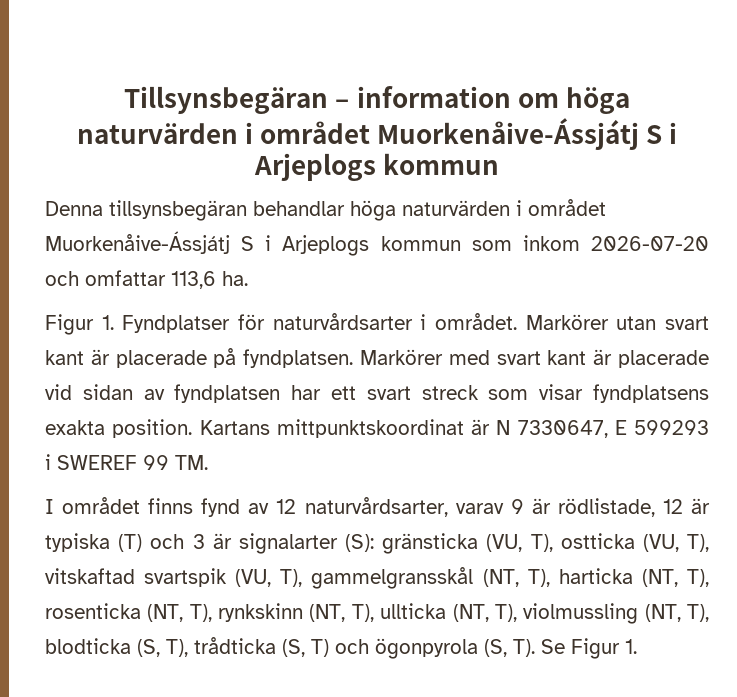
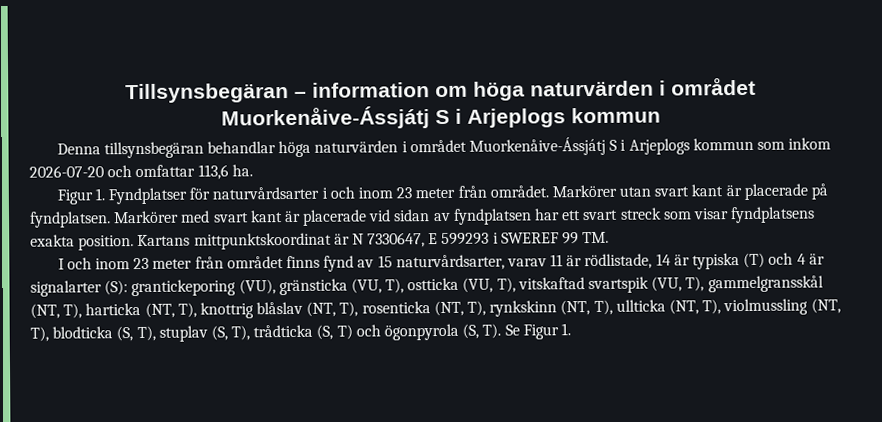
(427, 322) none -> [329,185,487,199] och inom 23 meter från
(54, 506) none -> [66,256,224,270] och inom 23 meter från
[276,499,297,514] 12 -> [377,255,393,268] 15
[510,499,524,514] 9 -> [550,254,564,267] 11
[662,499,683,514] 12 -> [655,253,671,266] 14
[192,534,205,549] 3 -> [796,253,806,265] 4
(374, 543) none -> [131,279,276,297] grantickeporing (VU),
(709, 578) none -> [199,301,359,319] knottrig blåslav (NT, T),
(188, 648) none -> [158,325,251,342] stuplav (S, T),

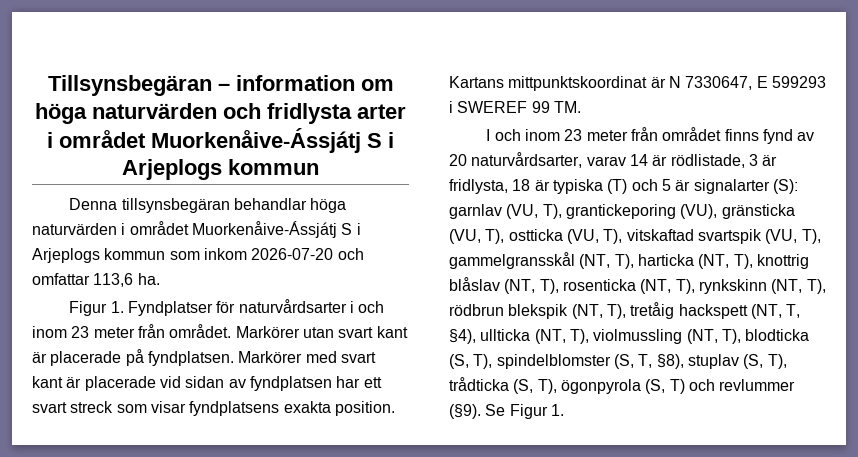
(654, 88) none -> [223,103,406,124] och fridlysta arter
[377,255,393,268] 15 -> [449,154,467,166] 20
[550,254,564,267] 11 -> [629,154,648,166] 14
[655,253,671,266] 14 -> [748,154,778,166] [449,179,531,194] 3 är fridlysta, 18
[796,253,806,265] 4 -> [661,179,671,191] 5
(129, 288) none -> [449,204,562,219] garnlav (VU, T),
(613, 307) none -> [449,302,801,319] [449,329,476,344] rödbrun blekspik (NT, T), tretåig hackspett (NT, T, §4),
(156, 333) none -> [496,354,684,369] spindelblomster (S, T, §8),
[336,323,502,341] T) och ögonpyrola (S, T). -> [537,379,796,394] [449,404,481,419] T), ögonpyrola (S, T) och revlummer (§9).

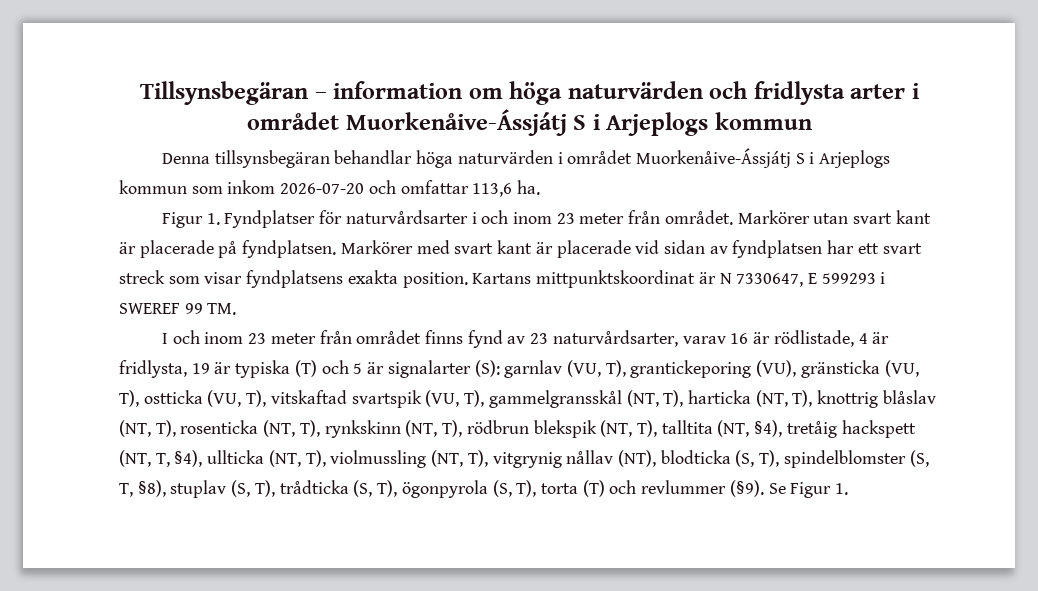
[449,154,467,166] 20 -> [530,333,549,344] 23
[629,154,648,166] 14 -> [730,333,749,344] 16
[748,154,758,166] 3 -> [858,333,868,344] 4
[512,179,531,191] 18 -> [191,363,210,374] 19
(626, 311) none -> [661,420,783,437] talltita (NT, §4),
(741, 336) none -> [492,450,656,468] vitgrynig nållav (NT),
[669,379,685,394] T) -> [516,480,605,497] T), torta (T)

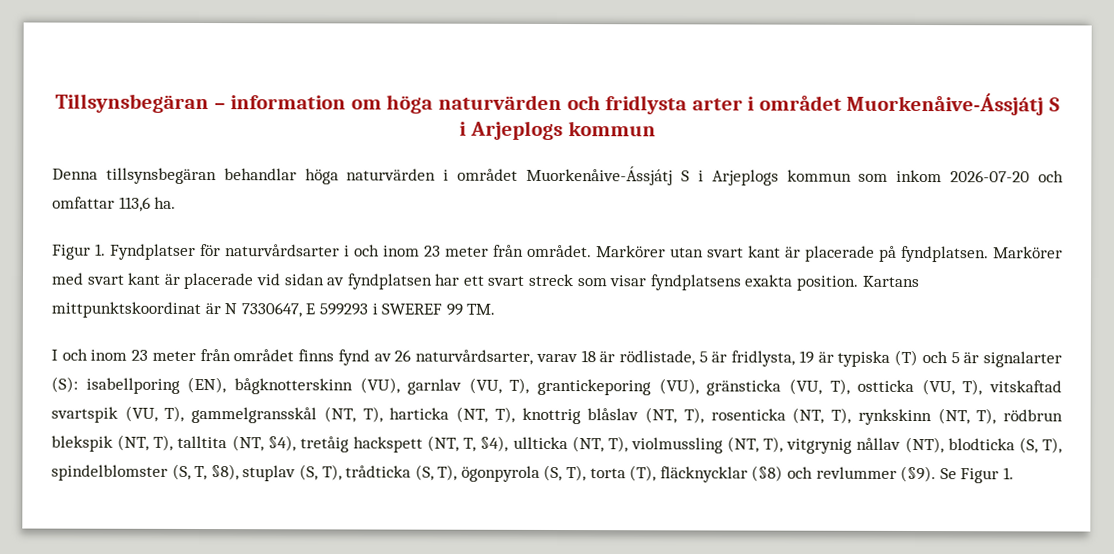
[530,333,549,344] 23 -> [394,349,412,362] 26
[730,333,749,344] 16 -> [580,350,596,363] 18
[858,333,868,344] 4 -> [698,351,708,363] 5
(500, 368) none -> [85,376,400,395] isabellporing (EN), bågknotterskinn (VU),
[582,480,605,497] (T) -> [629,465,784,483] (T), fläcknycklar (§8)

